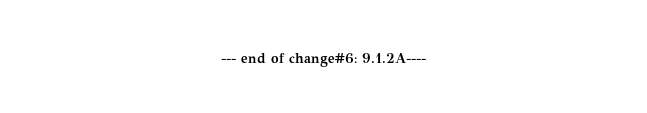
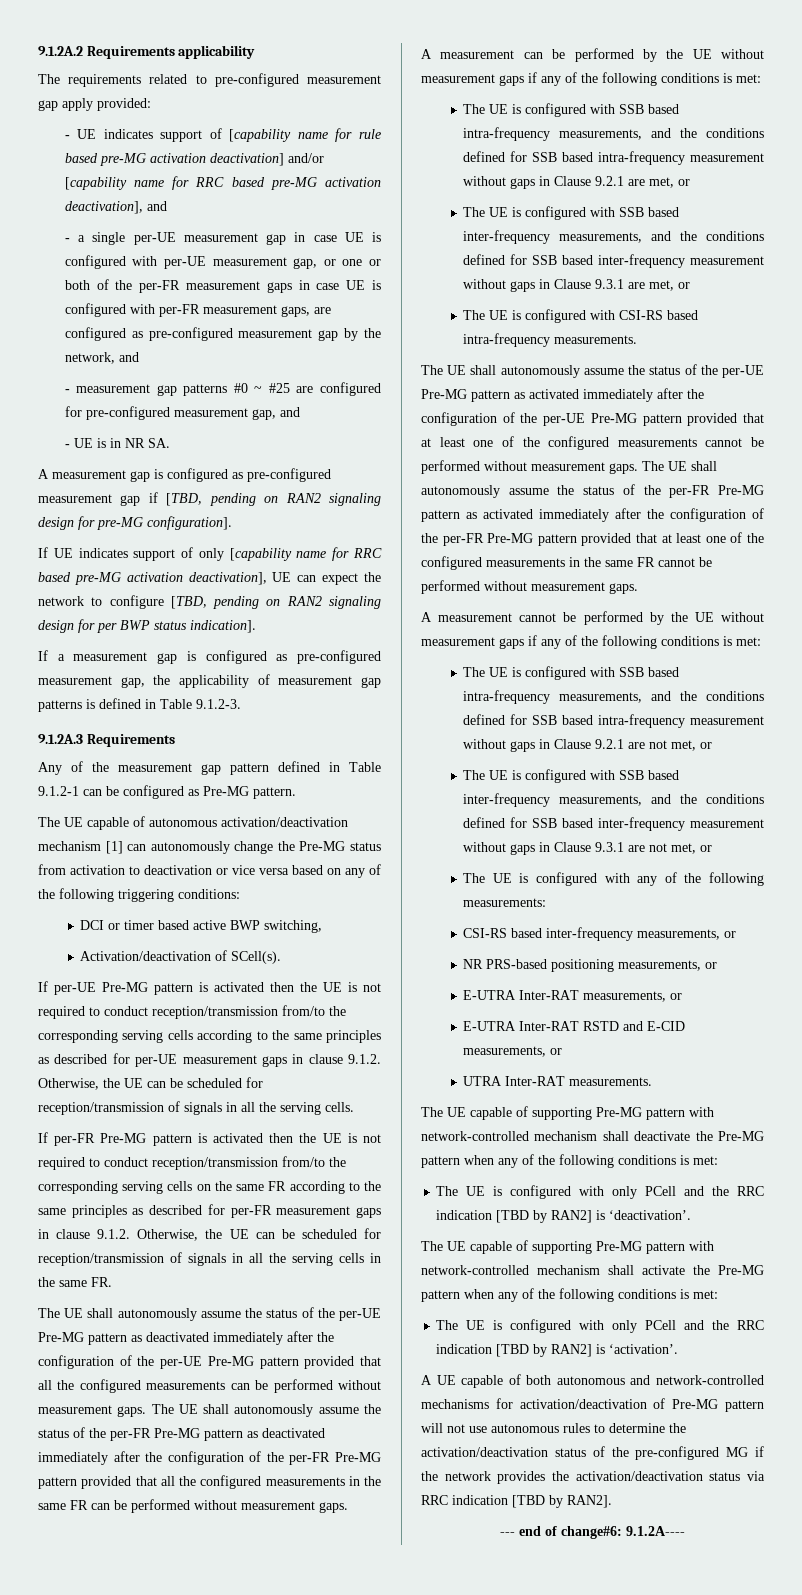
(221, 60) none -> [38,45,256,59] [38,73,381,87] [38,98,151,111] [64,128,382,142] [64,153,324,166] [64,176,381,190] [64,201,167,214] [64,232,382,245] [64,255,382,269] [64,279,381,293] [64,303,331,317] [64,327,382,341] [64,352,139,364] [64,382,382,396] [64,406,300,420] [64,438,170,448] [38,468,331,482] [38,492,381,506] [38,516,232,530] [38,547,382,561] [38,572,381,585] [38,595,381,609] [38,619,256,633] [38,650,381,664] [38,674,381,688] [38,698,241,712] [38,734,175,747] [38,761,381,775] [38,785,296,799] [38,816,348,830] [38,841,381,854] [38,864,381,878] [38,888,240,902] [80,920,323,933] [80,950,282,964] [38,981,381,995] [38,1005,346,1019] [38,1030,381,1043] [38,1053,381,1067] [38,1077,263,1090] [38,1101,354,1115] [38,1132,381,1146] [38,1156,346,1170] [38,1181,382,1194] [38,1204,382,1218] [38,1228,381,1241] [38,1252,381,1266] [38,1277,112,1287] [38,1307,382,1321] [38,1331,334,1345] [38,1355,381,1369] [38,1379,381,1393] [38,1404,381,1417] [38,1427,325,1441] [38,1451,381,1465] [38,1475,381,1489] [38,1499,348,1513] [421,48,764,62] [421,72,761,86] [463,103,680,117] [463,127,764,141] [463,151,764,165] [463,176,691,189] [463,206,680,220] [463,230,764,244] [463,254,764,268] [463,279,691,292] [463,309,699,323] [463,333,638,347] [421,364,764,378] [421,388,704,402] [421,412,764,426] [421,436,764,450] [421,460,717,474] [421,484,764,498] [421,508,764,522] [421,532,764,546] [421,556,712,570] [421,580,638,594] [421,611,764,625] [421,635,761,649] [463,666,680,680] [463,690,764,704] [463,714,764,728] [463,739,713,752] [463,769,680,783] [463,793,764,807] [463,817,764,831] [463,842,713,855] [463,872,764,886] [463,898,547,907] [463,927,737,941] [463,959,718,972] [463,990,683,1002] [463,1021,686,1031] [463,1046,563,1057] [463,1076,653,1086] [421,1106,714,1120] [421,1131,764,1141] [421,1154,718,1168] [436,1185,764,1199] [436,1210,692,1223] [421,1240,714,1254] [421,1265,764,1275] [421,1288,718,1302] [436,1319,764,1333] [436,1344,679,1357] [421,1374,764,1388] [421,1398,764,1412] [421,1423,686,1433] [421,1446,764,1460] [421,1471,765,1484] [421,1495,612,1508] 9.1.2A.2 Requirements applicability // The requirements related to pre-configured measurement gap apply provided: // - UE indicates support of [capability name for rule based pre-MG activation deactivation] and/or [capability name for RRC based pre-MG activation deactivation], and // - a single per-UE measurement gap in case UE is configured with per-UE measurement gap, or one or both of the per-FR measurement gaps in case UE is configured with per-FR measurement gaps, are configured as pre-configured measurement gap by the network, and // - measurement gap patterns #0 ~ #25 are configured for pre-configured measurement gap, and // - UE is in NR SA. // A measurement gap is configured as pre-configured measurement gap if [TBD, pending on RAN2 signaling design for pre-MG configuration]. // If UE indicates support of only [capability name for RRC based pre-MG activation deactivation], UE can expect the network to configure [TBD, pending on RAN2 signaling design for per BWP status indication]. // If a measurement gap is configured as pre-configured measurement gap, the applicability of measurement gap patterns is defined in Table 9.1.2-3. // 9.1.2A.3 Requirements // Any of the measurement gap pattern defined in Table 9.1.2-1 can be configured as Pre-MG pattern. // The UE capable of autonomous activation/deactivation mechanism [1] can autonomously change the Pre-MG status from activation to deactivation or vice versa based on any of the following triggering conditions: // DCI or timer based active BWP switching, // Activation/deactivation of SCell(s). // If per-UE Pre-MG pattern is activated then the UE is not required to conduct reception/transmission from/to the corresponding serving cells according to the same principles as described for per-UE measurement gaps in clause 9.1.2. Otherwise, the UE can be scheduled for reception/transmission of signals in all the serving cells. // If per-FR Pre-MG pattern is activated then the UE is not required to conduct reception/transmission from/to the corresponding serving cells on the same FR according to the same principles as described for per-FR measurement gaps in clause 9.1.2. Otherwise, the UE can be scheduled for reception/transmission of signals in all the serving cells in the same FR. // The UE shall autonomously assume the status of the per-UE Pre-MG pattern as deactivated immediately after the configuration of the per-UE Pre-MG pattern provided that all the configured measurements can be performed without measurement gaps. The UE shall autonomously assume the status of the per-FR Pre-MG pattern as deactivated immediately after the configuration of the per-FR Pre-MG pattern provided that all the configured measurements in the same FR can be performed without measurement gaps. // A measurement can be performed by the UE without measurement gaps if any of the following conditions is met: // The UE is configured with SSB based intra-frequency measurements, and the conditions defined for SSB based intra-frequency measurement without gaps in Clause 9.2.1 are met, or // The UE is configured with SSB based inter-frequency measurements, and the conditions defined for SSB based inter-frequency measurement without gaps in Clause 9.3.1 are met, or // The UE is configured with CSI-RS based intra-frequency measurements. // The UE shall autonomously assume the status of the per-UE Pre-MG pattern as activated immediately after the configuration of the per-UE Pre-MG pattern provided that at least one of the configured measurements cannot be performed without measurement gaps. The UE shall autonomously assume the status of the per-FR Pre-MG pattern as activated immediately after the configuration of the per-FR Pre-MG pattern provided that at least one of the configured measurements in the same FR cannot be performed without measurement gaps. // A measurement cannot be performed by the UE without measurement gaps if any of the following conditions is met: // The UE is configured with SSB based intra-frequency measurements, and the conditions defined for SSB based intra-frequency measurement without gaps in Clause 9.2.1 are not met, or // The UE is configured with SSB based inter-frequency measurements, and the conditions defined for SSB based inter-frequency measurement without gaps in Clause 9.3.1 are not met, or // The UE is configured with any of the following measurements: // CSI-RS based inter-frequency measurements, or // NR PRS-based positioning measurements, or // E-UTRA Inter-RAT measurements, or // E-UTRA Inter-RAT RSTD and E-CID measurements, or // UTRA Inter-RAT measurements. // The UE capable of supporting Pre-MG pattern with network-controlled mechanism shall deactivate the Pre-MG pattern when any of the following conditions is met: // The UE is configured with only PCell and the RRC indication [TBD by RAN2] is ‘deactivation’. // The UE capable of supporting Pre-MG pattern with network-controlled mechanism shall activate the Pre-MG pattern when any of the following conditions is met: // The UE is configured with only PCell and the RRC indication [TBD by RAN2] is ‘activation’. // A UE capable of both autonomous and network-controlled mechanisms for activation/deactivation of Pre-MG pattern will not use autonomous rules to determine the activation/deactivation status of the pre-configured MG if the network provides the activation/deactivation status via RRC indication [TBD by RAN2]. //

